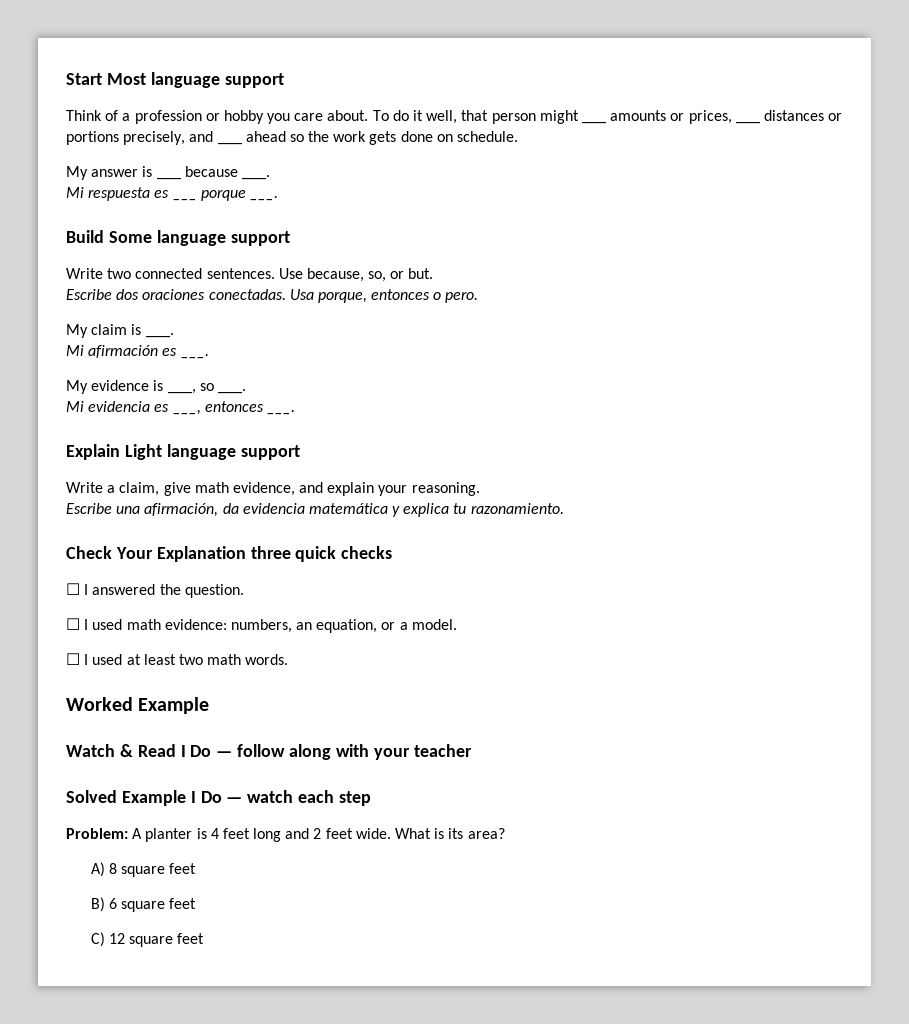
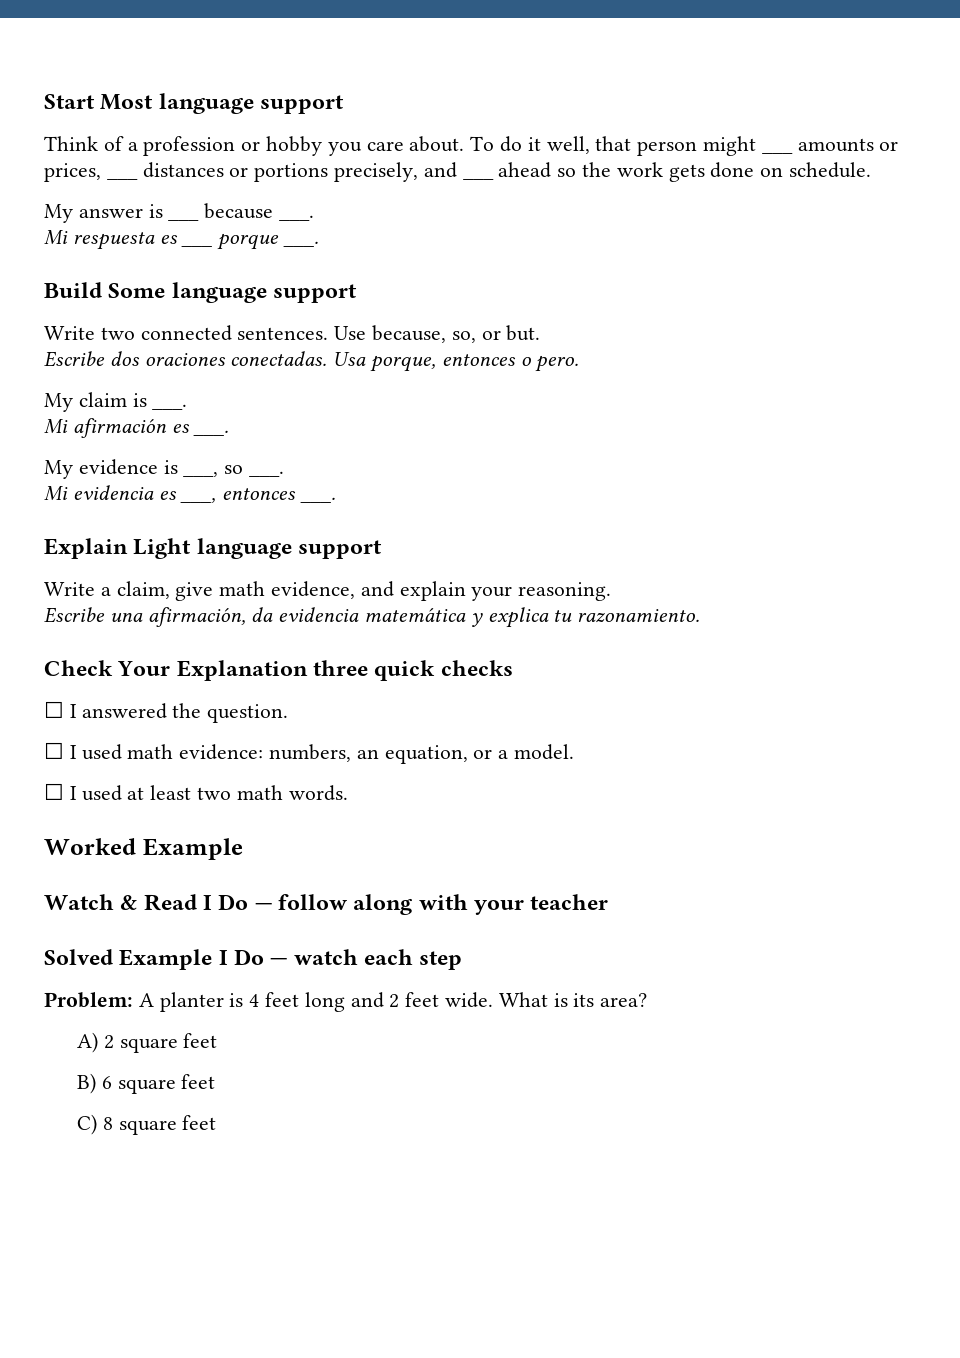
[108,863,117,874] 8 -> [103,1035,114,1049] 2
[108,933,125,944] 12 -> [102,1117,113,1130] 8

